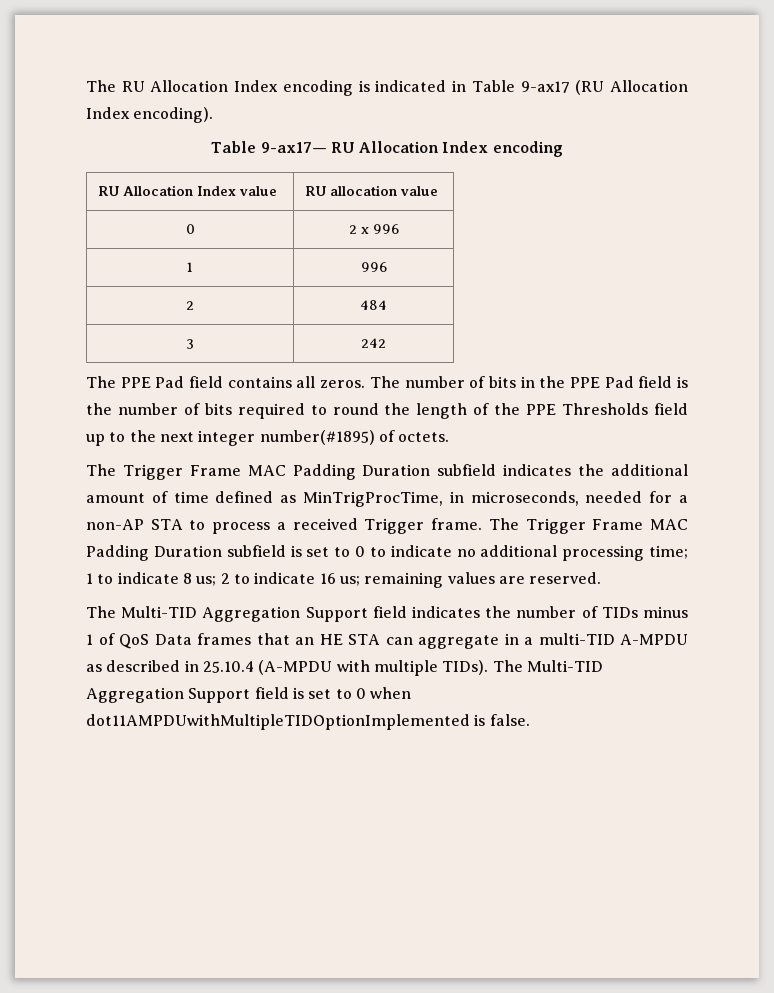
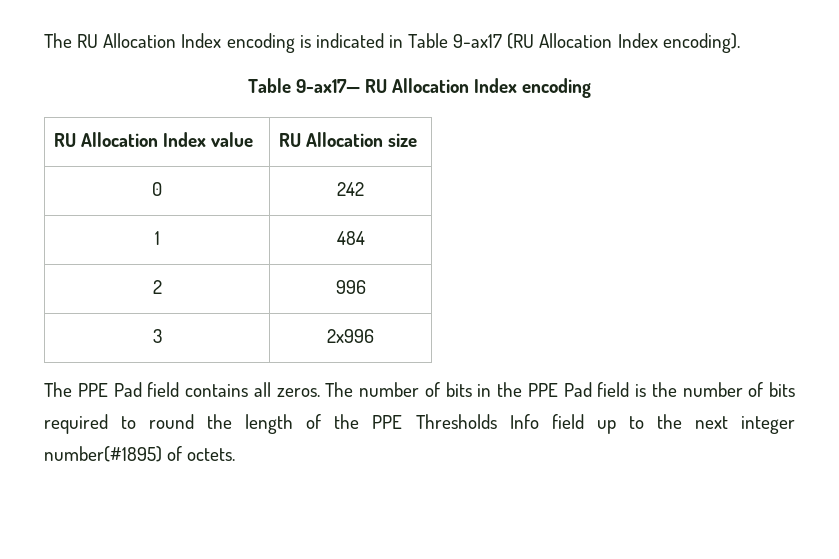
[329,185,438,196] allocation value -> [306,132,418,147] Allocation size
[348,224,399,234] 2 x 996 -> [337,182,364,196] 242
[360,262,387,272] 996 -> [336,231,365,245] 484
[360,300,387,310] 484 -> [335,280,366,294] 996
[361,338,386,348] 242 -> [327,329,374,343] 2x996
(649, 409) none -> [509,414,539,429] Info
[86,464,688,480] [86,491,688,507] [86,518,689,534] [86,545,688,561] [86,572,602,588] [86,606,688,622] [86,633,688,649] [86,660,603,676] [86,687,412,703] [86,714,530,730] // The Trigger Frame MAC Padding Duration subfield indicates the additional amount of time defined as MinTrigProcTime, in microseconds, needed for a non-AP STA to process a received Trigger frame. The Trigger Frame MAC Padding Duration subfield is set to 0 to indicate no additional processing time; 1 to indicate 8 us; 2 to indicate 16 us; remaining values are reserved. // The Multi-TID Aggregation Support field indicates the number of TIDs minus 1 of QoS Data frames that an HE STA can aggregate in a multi-TID A-MPDU as described in 25.10.4 (A-MPDU with multiple TIDs). The Multi-TID Aggregation Support field is set to 0 when dot11AMPDUwithMultipleTIDOptionImplemented is false. -> (236, 454) none

